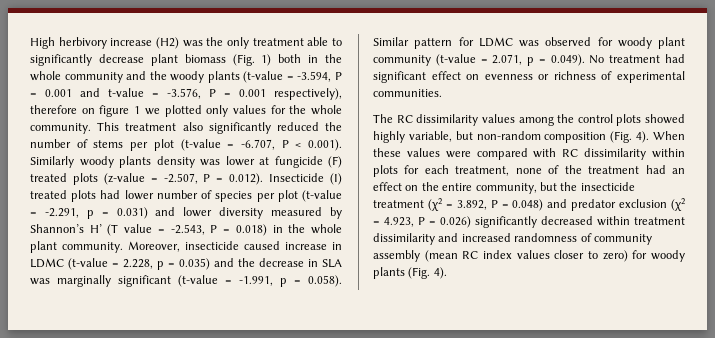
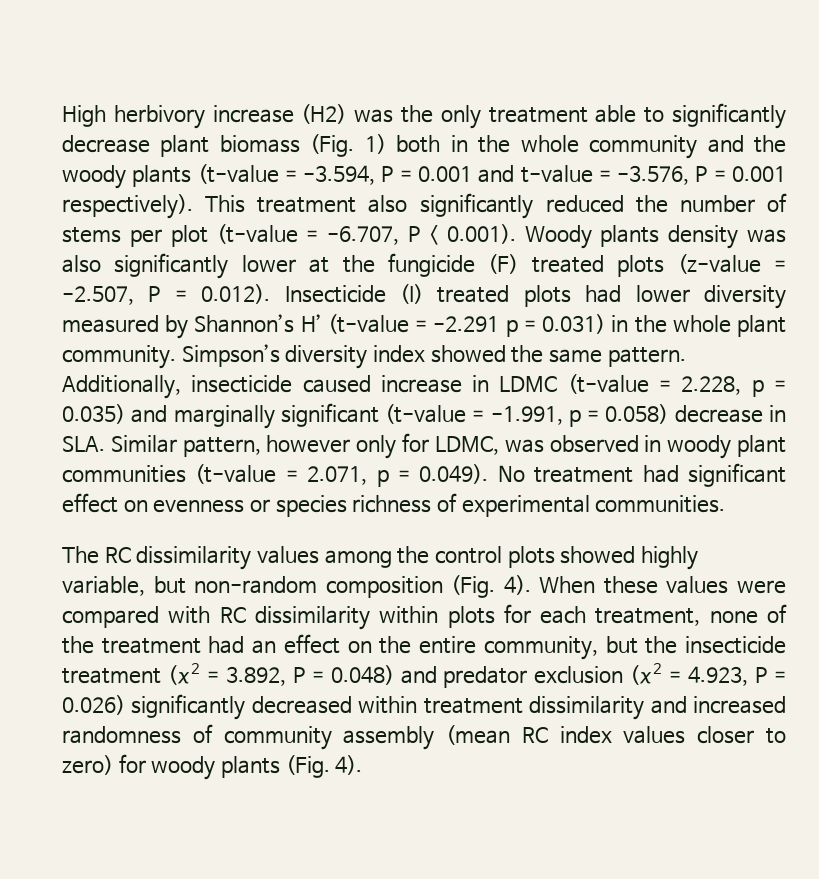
[274,88,342,100] [30,105,342,117] [30,123,91,134] respectively), therefore on figure 1 we plotted only values for the whole community. -> [62,194,193,219] respectively).
[30,156,114,168] Similarly woody -> [524,225,592,249] Woody
(220, 162) none -> [62,253,229,279] also significantly
(269, 161) none -> [342,255,375,273] the
[156,190,343,202] [30,207,213,219] number of species per plot (t-value = -2.291, p = 0.031) and lower -> (690, 294) none
[107,224,267,236] (T value = -2.543, P = 0.018) -> [327,314,606,337] (t-value = -2.291 p = 0.031)
[128,241,180,252] Moreover, -> [181,344,686,369] [62,375,181,399] Simpson’s diversity index showed the same pattern. Additionally,
[238,258,342,268] [30,278,50,285] the decrease in SLA was -> (168, 414) none
[308,275,342,287] [373,37,513,49] 0.058). Similar pattern for LDMC -> [605,404,786,424] [62,433,499,459] 0.058) decrease in SLA. Similar pattern, however only for LDMC,
[597,37,613,46] for -> [644,435,662,452] in
[373,55,431,66] community -> [62,465,186,483] communities
(550, 77) none -> [275,495,347,517] species

